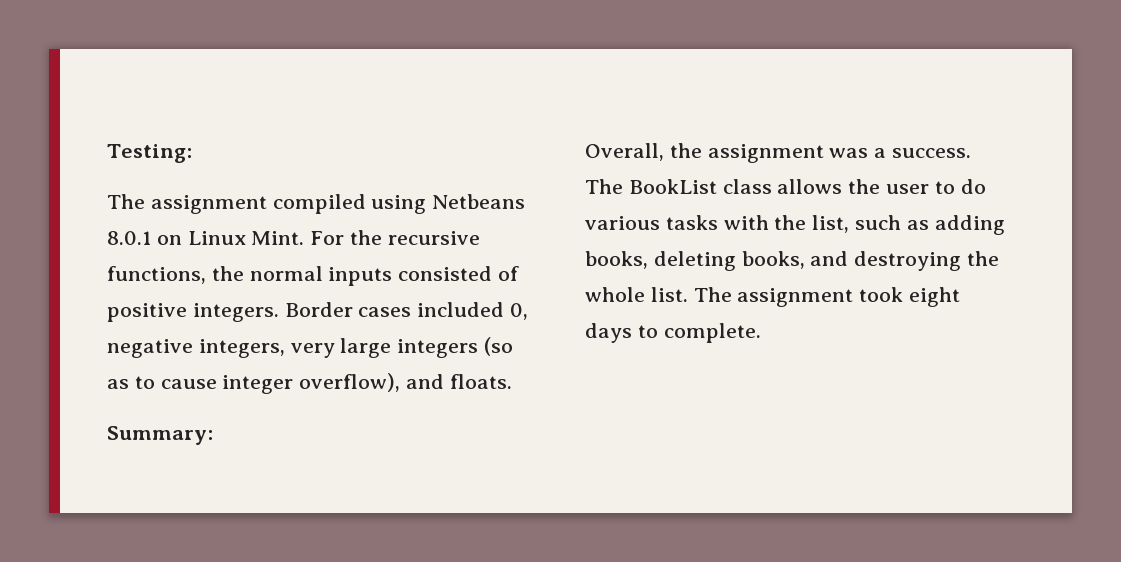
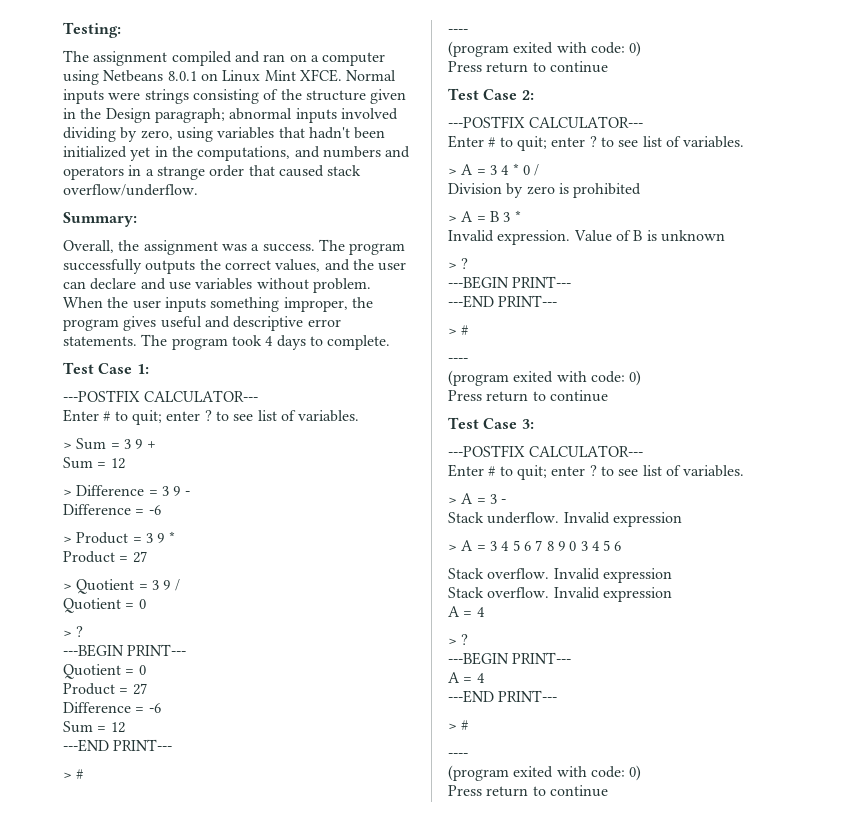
(366, 204) none -> [234,51,386,66] and ran on a computer
[251,230,480,245] [107,266,520,286] [107,302,529,322] [107,337,514,358] [107,373,512,394] Mint. For the recursive functions, the normal inputs consisted of positive integers. Border cases included 0, negative integers, very large integers (so as to cause integer overflow), and floats. -> [264,69,397,82] [63,89,407,104] [63,108,398,123] [63,127,386,142] [63,146,411,161] [63,165,362,180] [63,184,198,196] Mint XFCE. Normal inputs were strings consisting of the structure given in the Design paragraph; abnormal inputs involved dividing by zero, using variables that hadn't been initialized yet in the computations, and numbers and operators in a strange order that caused stack overflow/underflow.
[628,179,986,194] [585,215,1005,235] [585,251,1000,271] [585,287,961,307] [585,323,761,343] BookList class allows the user to do various tasks with the list, such as adding books, deleting books, and destroying the whole list. The assignment took eight days to complete. -> [349,243,406,255] [63,259,407,274] [63,278,371,293] [63,297,373,312] [63,316,341,331] [63,334,391,350] [63,362,149,374] [63,390,259,402] [63,409,360,425] [63,438,156,450] [63,457,125,469] [63,485,190,496] [63,504,161,515] [63,531,175,544] [63,551,147,563] [63,579,180,594] [63,598,146,613] [63,626,84,637] [63,644,187,657] [63,664,146,679] [63,683,147,695] [63,702,161,713] [63,721,125,733] [63,739,173,752] [63,769,84,779] [448,29,468,34] [448,41,642,57] [448,61,608,73] [448,88,534,100] [448,116,644,128] [448,135,745,151] [448,163,540,176] [448,183,642,198] [448,210,521,222] [448,230,725,245] [448,258,469,269] [448,276,572,289] [448,295,558,308] [448,325,469,335] [448,358,468,363] [448,370,642,386] [448,390,608,402] [448,417,534,429] [448,445,644,457] [448,464,745,480] [448,493,507,504] [448,512,682,527] [448,540,622,551] [448,568,672,583] [448,587,672,602] [448,606,485,617] [448,634,469,645] [448,652,572,665] [448,672,485,683] [448,690,558,703] [448,720,469,730] [448,753,468,758] [448,765,642,781] [448,785,608,797] program successfully outputs the correct values, and the user can declare and use variables without problem. When the user inputs something improper, the program gives useful and descriptive error statements. The program took 4 days to complete. // Test Case 1: // ---POSTFIX CALCULATOR--- // Enter # to quit; enter ? to see list of variables. // > Sum = 3 9 + // Sum = 12 // > Difference = 3 9 - // Difference = -6 // > Product = 3 9 * // Product = 27 // > Quotient = 3 9 / // Quotient = 0 // > ? // ---BEGIN PRINT--- // Quotient = 0 // Product = 27 // Difference = -6 // Sum = 12 // ---END PRINT--- // > # // ---- // (program exited with code: 0) // Press return to continue // Test Case 2: // ---POSTFIX CALCULATOR--- // Enter # to quit; enter ? to see list of variables. // > A = 3 4 * 0 / // Division by zero is prohibited // > A = B 3 * // Invalid expression. Value of B is unknown // > ? // ---BEGIN PRINT--- // ---END PRINT--- // > # // ---- // (program exited with code: 0) // Press return to continue // Test Case 3: // ---POSTFIX CALCULATOR--- // Enter # to quit; enter ? to see list of variables. // > A = 3 - // Stack underflow. Invalid expression // > A = 3 4 5 6 7 8 9 0 3 4 5 6 // Stack overflow. Invalid expression // Stack overflow. Invalid expression // A = 4 // > ? // ---BEGIN PRINT--- // A = 4 // ---END PRINT--- // > # // ---- // (program exited with code: 0) // Press return to continue

